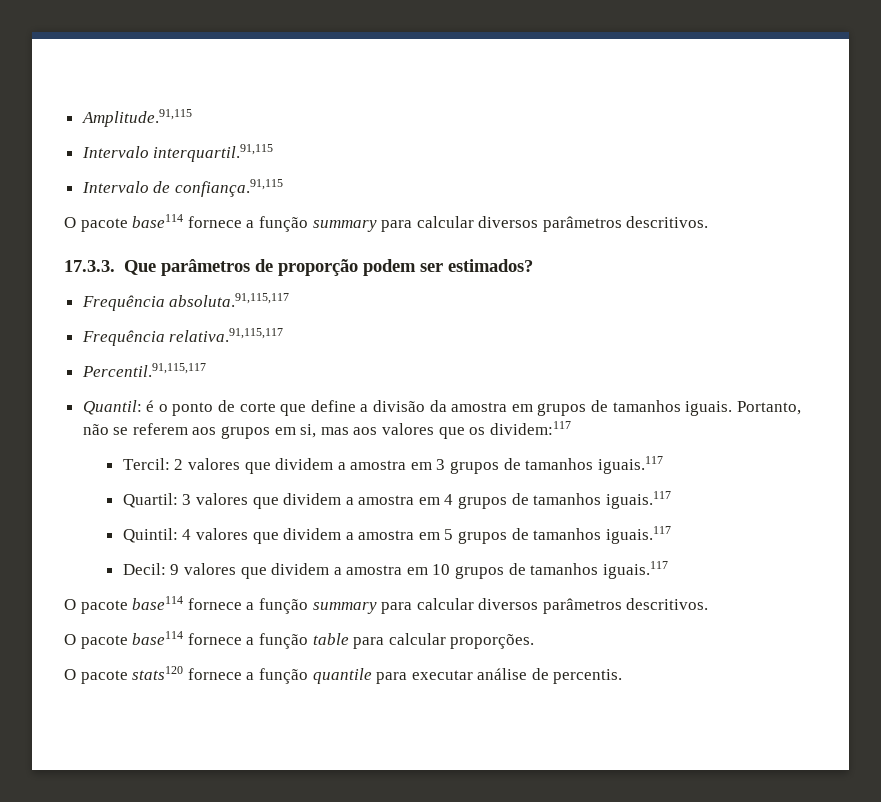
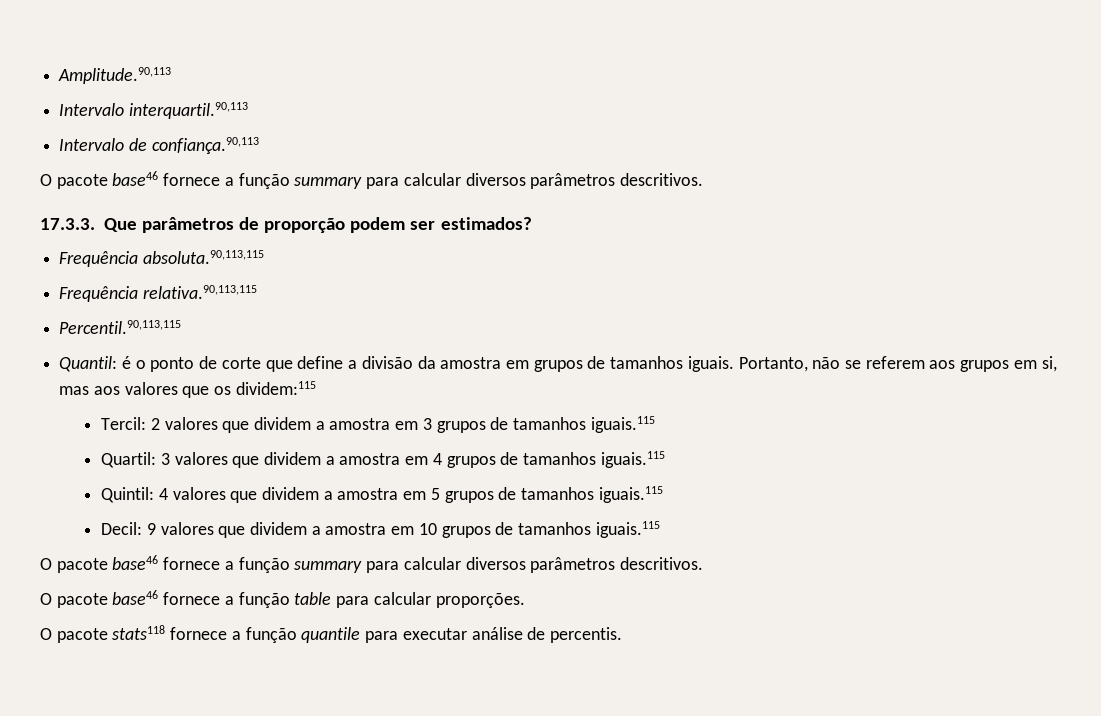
[81,109,192,127] [81,144,274,162] Amplitude.91,115 // Intervalo interquartil.91,115 -> [58,67,172,84] [59,102,248,119] Amplitude.90,113 // Intervalo interquartil.90,113
[174,179,283,197] [64,214,184,232] confiança.91,115 // O pacote base114 -> [151,137,259,154] [40,171,159,189] confiança.90,113 // O pacote base46
[169,293,290,307] [81,328,284,346] [81,363,206,377] absoluta.91,115,117 // Frequência relativa.91,115,117 // Percentil.91,115,117 -> [142,250,264,264] [59,285,257,302] [59,320,182,334] absoluta.90,113,115 // Frequência relativa.90,113,115 // Percentil.90,113,115
[489,421,571,435] dividem:117 -> [235,381,316,395] dividem:115
[597,456,663,474] iguais.117 -> [590,416,655,433] iguais.115
[605,491,671,509] iguais.117 -> [600,451,665,468] iguais.115
[605,526,671,544] iguais.117 -> [598,486,663,503] iguais.115
[602,561,668,579] [64,596,184,614] iguais.117 // O pacote base114 -> [595,521,660,538] [40,555,159,573] iguais.115 // O pacote base46
[132,631,184,645] base114 -> [112,590,159,605] base46
[132,666,184,680] stats120 -> [112,625,166,640] stats118

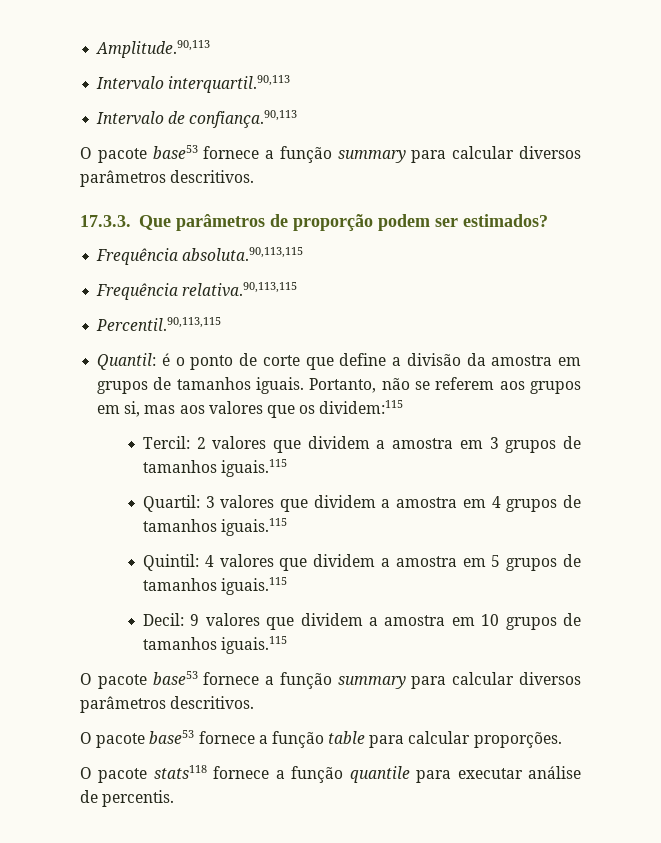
[112,171,159,186] base46 -> [152,145,198,159] base53
[112,555,159,570] base46 -> [152,671,198,685] base53
[112,590,159,605] base46 -> [149,730,195,744] base53

